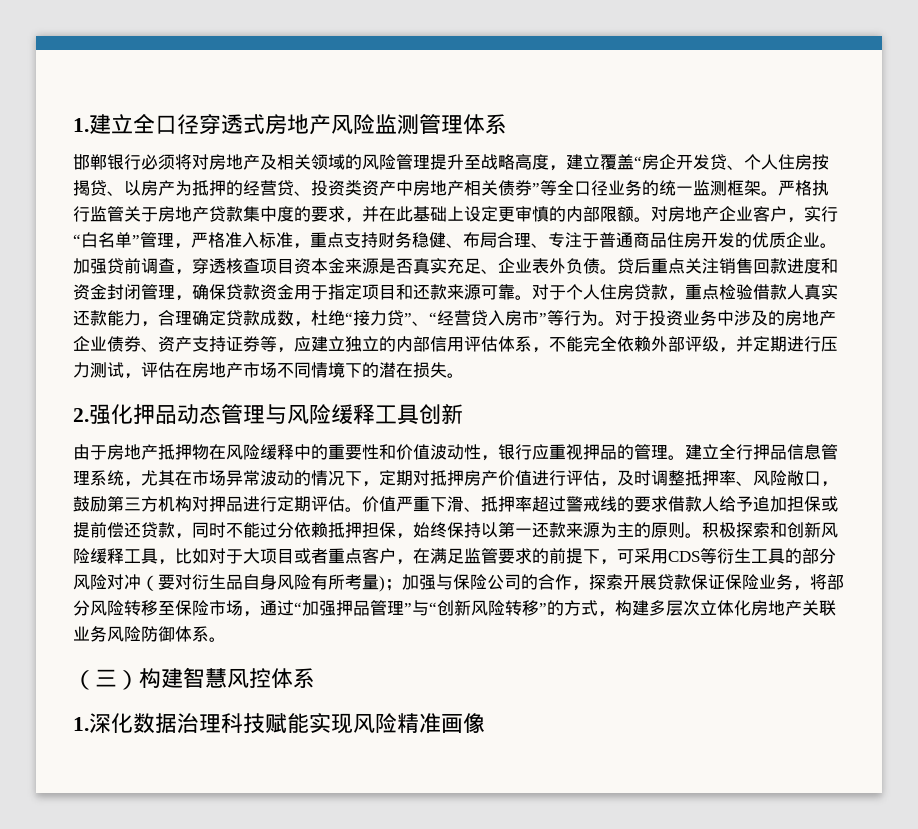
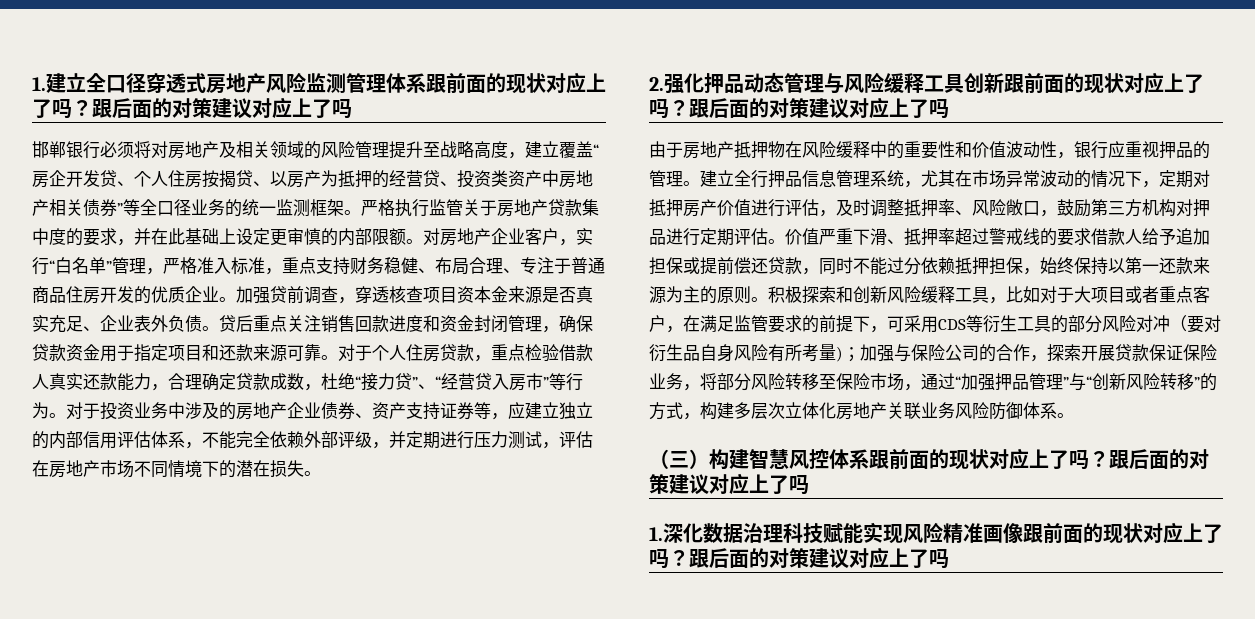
(507, 124) none -> [426,72,606,94] [32,97,352,119] 跟前面的现状对应上了吗？跟后面的对策建议对应上了吗
(463, 414) none -> [1004,72,1204,94] [649,97,949,119] 跟前面的现状对应上了吗？跟后面的对策建议对应上了吗
(315, 678) none -> [869,448,1209,470] [649,473,809,495] 跟前面的现状对应上了吗？跟后面的对策建议对应上了吗
(485, 723) none -> [1023,522,1223,544] [649,547,949,569] 跟前面的现状对应上了吗？跟后面的对策建议对应上了吗

